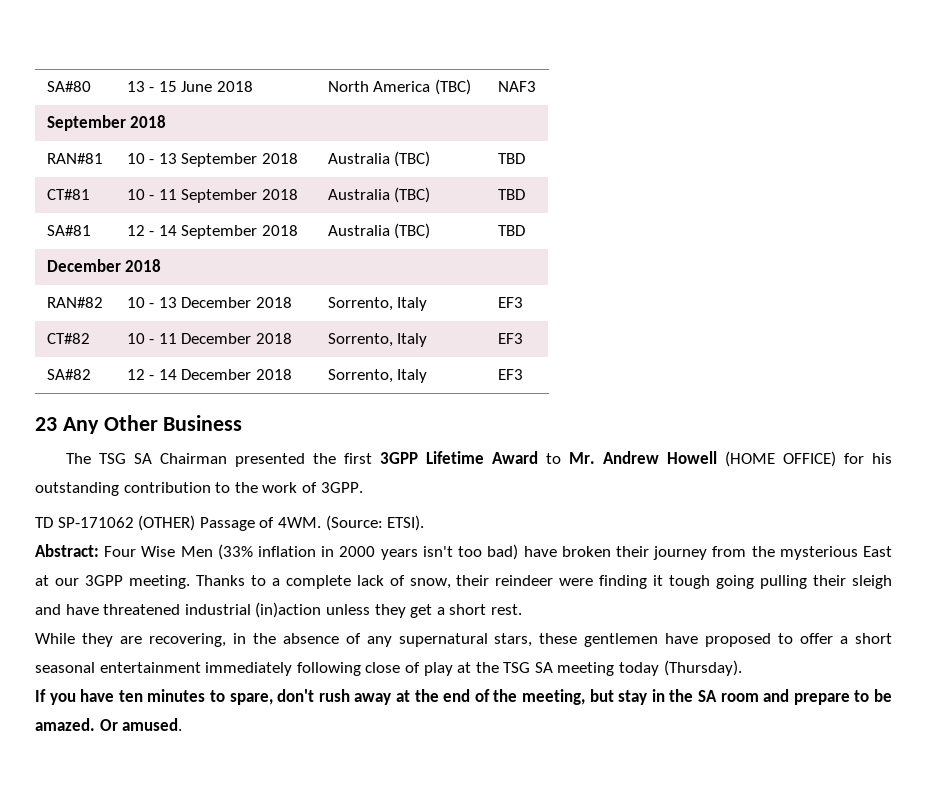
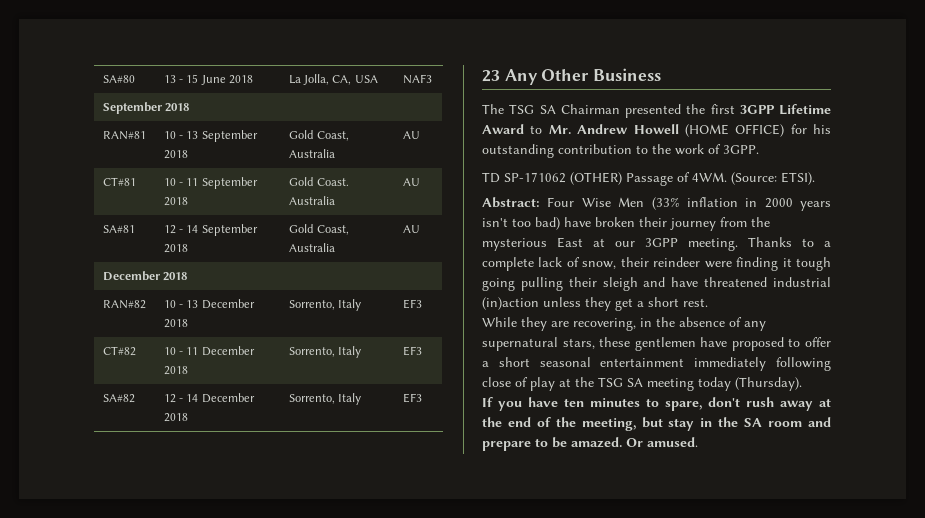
[327,79,471,95] North America (TBC) -> [288,74,378,85] La Jolla, CA, USA
[327,151,431,167] [497,153,525,164] Australia (TBC) | TBD -> [288,130,350,141] [288,149,335,158] [402,131,420,139] Gold Coast, Australia | AU
[327,187,431,203] [497,189,525,200] Australia (TBC) | TBD -> [288,177,350,186] [288,196,335,205] [402,178,420,186] Gold Coast. Australia | AU
[327,223,431,239] [497,225,525,236] Australia (TBC) | TBD -> [288,224,350,235] [288,243,335,252] [402,225,420,233] Gold Coast, Australia | AU

